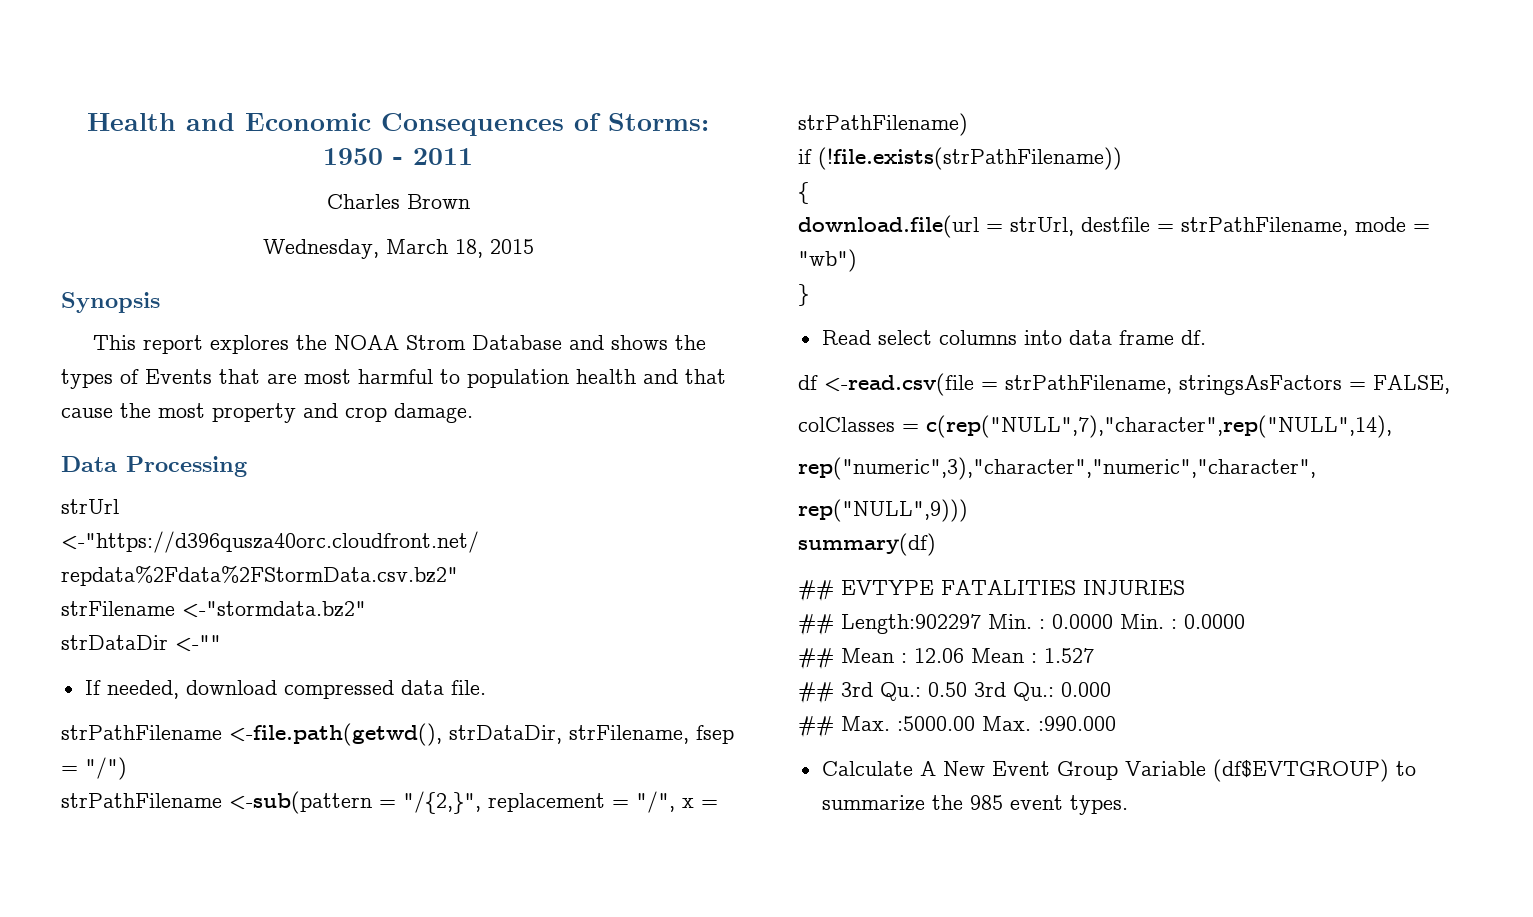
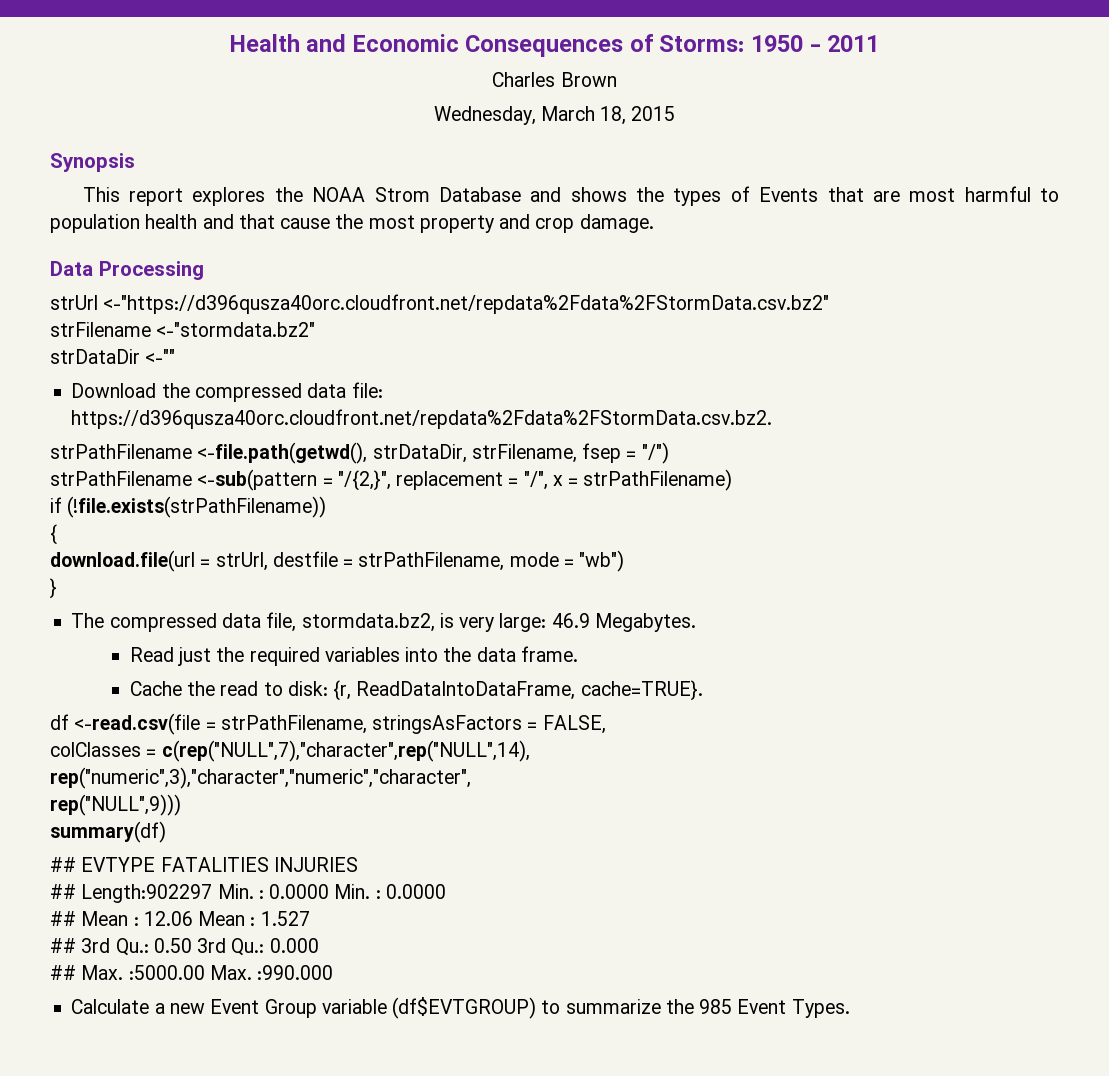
[84,680,486,699] If needed, download compressed data file. -> [71,382,383,402] [71,409,773,429] Download the compressed data file: https://d396qusza40orc.cloudfront.net/repdata%2Fdata%2FStormData.csv.bz2.
[821,330,1206,345] Read select columns into data frame df. -> [71,612,696,632] [129,646,578,666] [129,680,703,701] The compressed data file, stormdata.bz2, is very large: 46.9 Megabytes. // Read just the required variables into the data frame. // Cache the read to disk: {r, ReadDataIntoDataFrame, cache=TRUE}.
[919,761,985,776] A New -> [154,1003,205,1014] a new
[1124,761,1206,776] Variable -> [321,999,387,1014] variable
[1009,795,1128,815] event types. -> [737,999,850,1018] Event Types.

